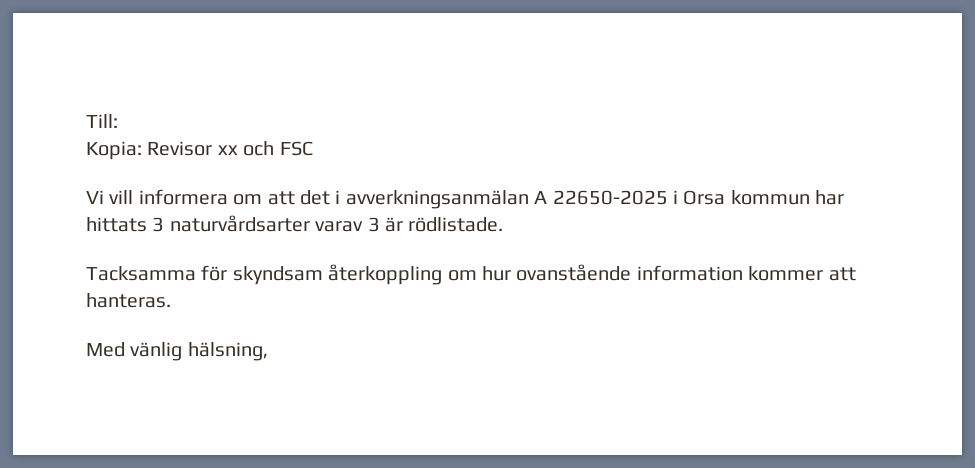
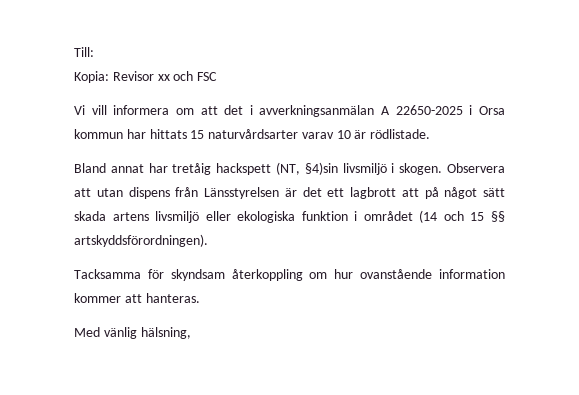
[152,217,165,232] 3 -> [190,130,205,139] 15
[367,217,380,232] 3 -> [336,130,351,139] 10
(504, 224) none -> [74,162,506,175] [74,187,505,199] [74,210,506,223] [74,234,208,247] // Bland annat har tretåig hackspett (NT, §4)sin livsmiljö i skogen. Observera att utan dispens från Länsstyrelsen är det ett lagbrott att på något sätt skada artens livsmiljö eller ekologiska funktion i området (14 och 15 §§ artskyddsförordningen).

